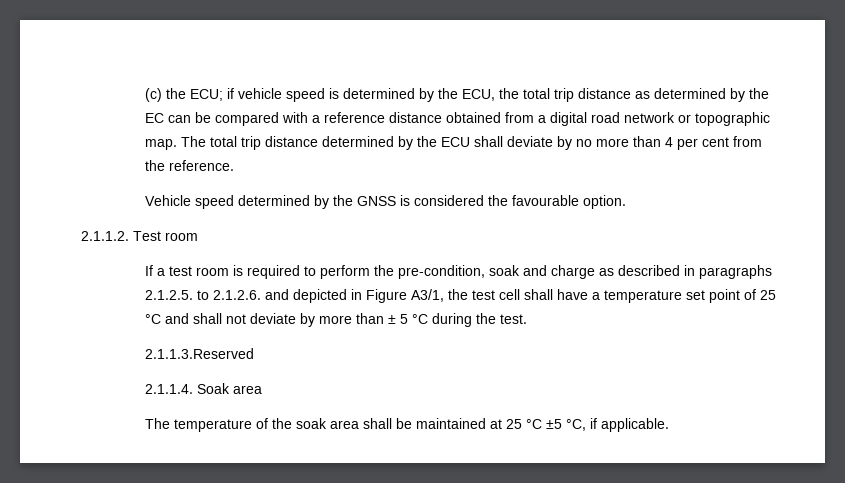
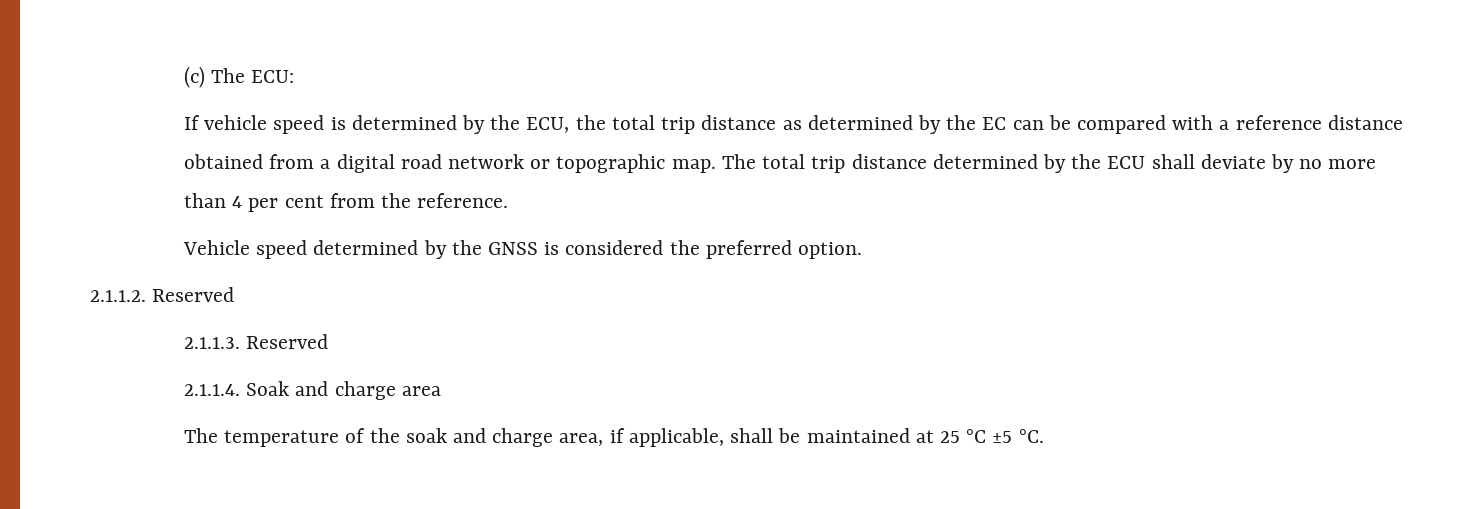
[166,88,235,101] the ECU; if -> [211,68,295,83] [184,115,201,130] The ECU: // If
[512,195,580,206] favourable -> [705,240,792,259] preferred
[132,231,198,241] [145,265,773,279] [145,289,777,303] [145,313,528,327] [145,348,255,359] Test room // If a test room is required to perform the pre-condition, soak and charge as described in paragraphs 2.1.2.5. to 2.1.2.6. and depicted in Figure A3/1, the test cell shall have a temperature set point of 25 °C and shall not deviate by more than ± 5 °C during the test. // 2.1.1.3.Reserved -> [151,287,234,302] [184,334,329,349] Reserved // 2.1.1.3. Reserved
(231, 388) none -> [295,381,396,400] and charge
[330,420,360,429] area -> [453,428,724,447] and charge area, if applicable,
[566,418,670,432] °C, if applicable. -> [1018,429,1044,443] °C.

